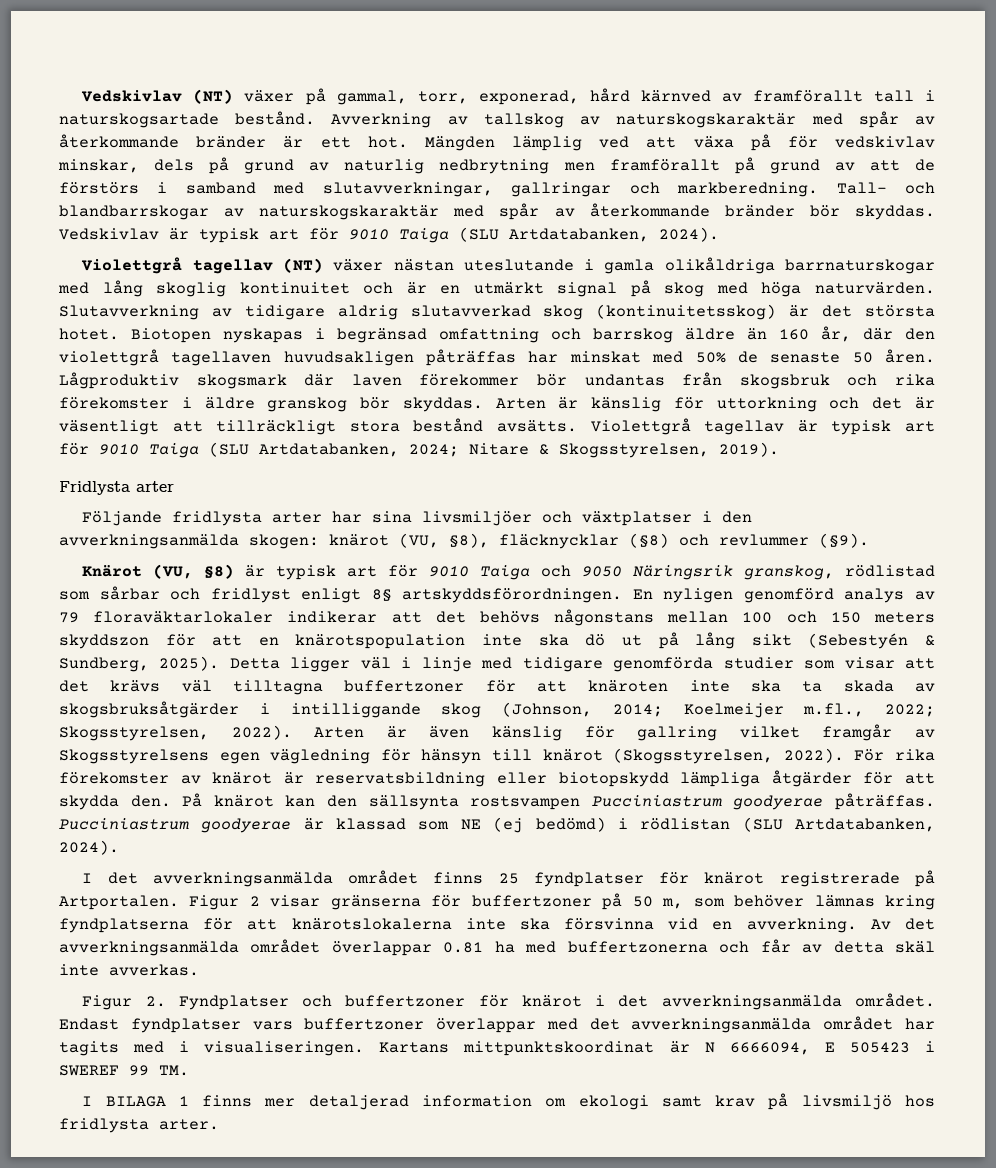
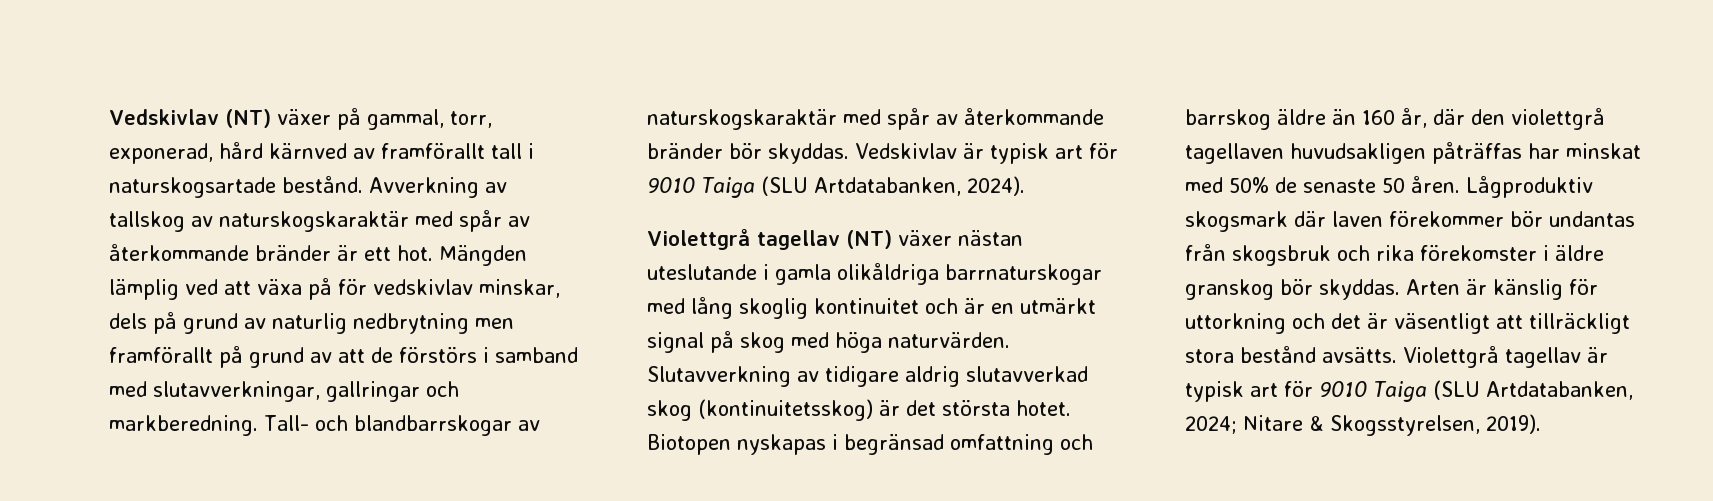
[59,481,174,495] [82,511,753,526] [59,533,869,549] [82,564,935,580] [59,586,935,603] [59,609,935,626] [59,632,936,649] [59,656,935,672] [59,680,936,695] [59,701,935,718] [59,724,936,741] [59,748,936,764] [59,770,936,787] [59,793,936,810] [59,817,936,833] [59,840,119,855] [82,870,936,887] [59,893,935,910] [59,918,935,933] [59,939,936,956] [59,964,199,976] [82,993,936,1010] [59,1016,936,1033] [59,1041,936,1056] [59,1065,189,1076] [82,1093,935,1110] [59,1118,219,1133] // Fridlysta arter // Följande fridlysta arter har sina livsmiljöer och växtplatser i den avverkningsanmälda skogen: knärot (VU, §8), fläcknycklar (§8) och revlummer (§9). // Knärot (VU, §8) är typisk art för 9010 Taiga och 9050 Näringsrik granskog, rödlistad som sårbar och fridlyst enligt 8§ artskyddsförordningen. En nyligen genomförd analys av 79 floraväktarlokaler indikerar att det behövs någonstans mellan 100 och 150 meters skyddszon för att en knärotspopulation inte ska dö ut på lång sikt (Sebestyén & Sundberg, 2025). Detta ligger väl i linje med tidigare genomförda studier som visar att det krävs väl tilltagna buffertzoner för att knäroten inte ska ta skada av skogsbruksåtgärder i intilliggande skog (Johnson, 2014; Koelmeijer m.fl., 2022; Skogsstyrelsen, 2022). Arten är även känslig för gallring vilket framgår av Skogsstyrelsens egen vägledning för hänsyn till knärot (Skogsstyrelsen, 2022). För rika förekomster av knärot är reservatsbildning eller biotopskydd lämpliga åtgärder för att skydda den. På knärot kan den sällsynta rostsvampen Pucciniastrum goodyerae påträffas. Pucciniastrum goodyerae är klassad som NE (ej bedömd) i rödlistan (SLU Artdatabanken, 2024). // I det avverkningsanmälda området finns 25 fyndplatser för knärot registrerade på Artportalen. Figur 2 visar gränserna för buffertzoner på 50 m, som behöver lämnas kring fyndplatserna för att knärotslokalerna inte ska försvinna vid en avverkning. Av det avverkningsanmälda området överlappar 0.81 ha med buffertzonerna och får av detta skäl inte avverkas. // Figur 2. Fyndplatser och buffertzoner för knärot i det avverkningsanmälda området. Endast fyndplatser vars buffertzoner överlappar med det avverkningsanmälda området har tagits med i visualiseringen. Kartans mittpunktskoordinat är N 6666094, E 505423 i SWEREF 99 TM. // I BILAGA 1 finns mer detaljerad information om ekologi samt krav på livsmiljö hos fridlysta arter. -> (1541, 424) none

